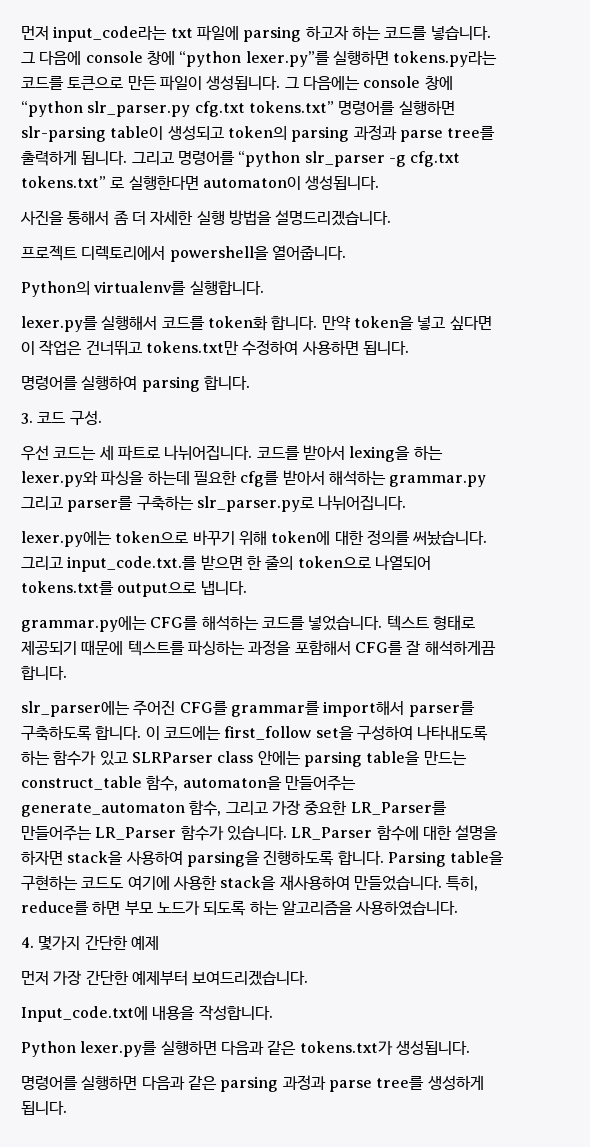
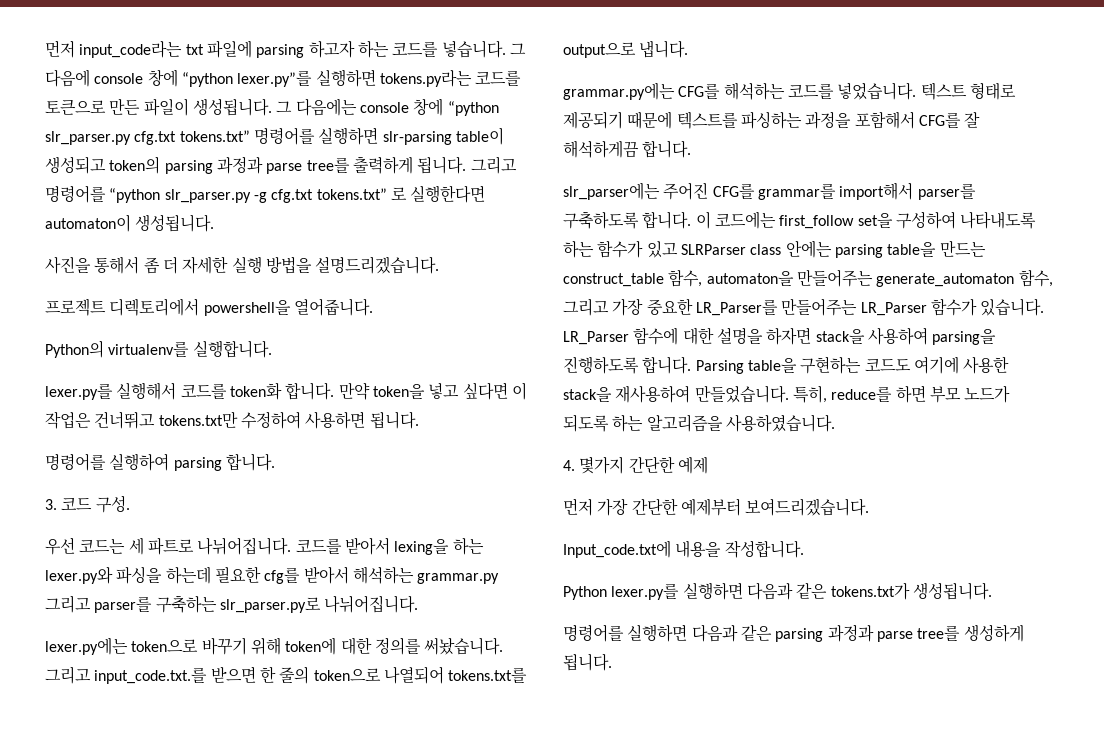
[304,151,385,167] slr_parser -> [164,189,251,203] slr_parser.py

